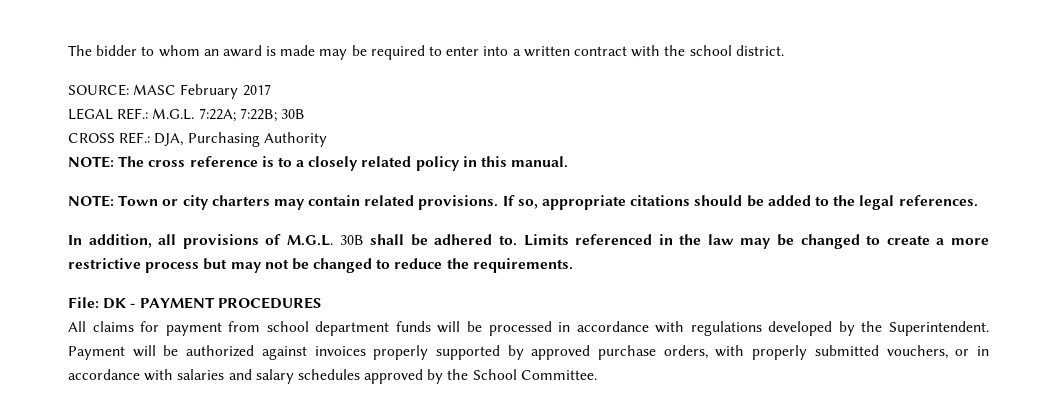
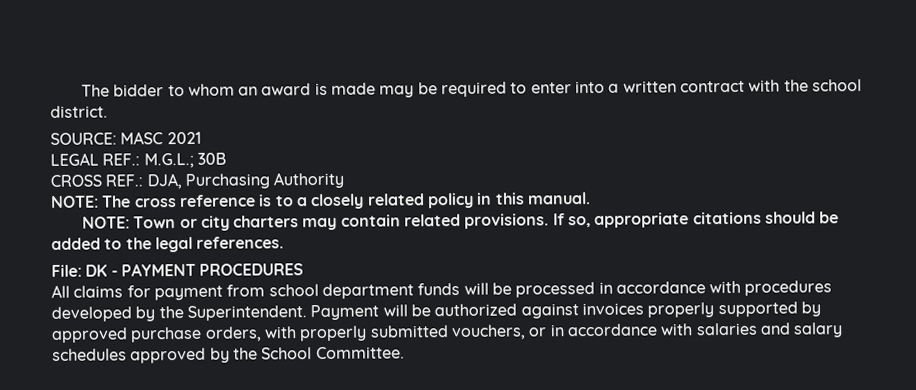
[180,84,271,99] February 2017 -> [166,131,202,145] 2021
[152,108,277,122] M.G.L. 7:22A; 7:22B; -> [143,152,194,169] M.G.L.;
[68,234,990,249] [68,258,573,273] // In addition, all provisions of M.G.L. 30B shall be adhered to. Limits referenced in the law may be changed to create a more restrictive process but may not be changed to reduce the requirements. -> (285, 242) none
[690,321,762,336] regulations -> [744,280,833,296] procedures

